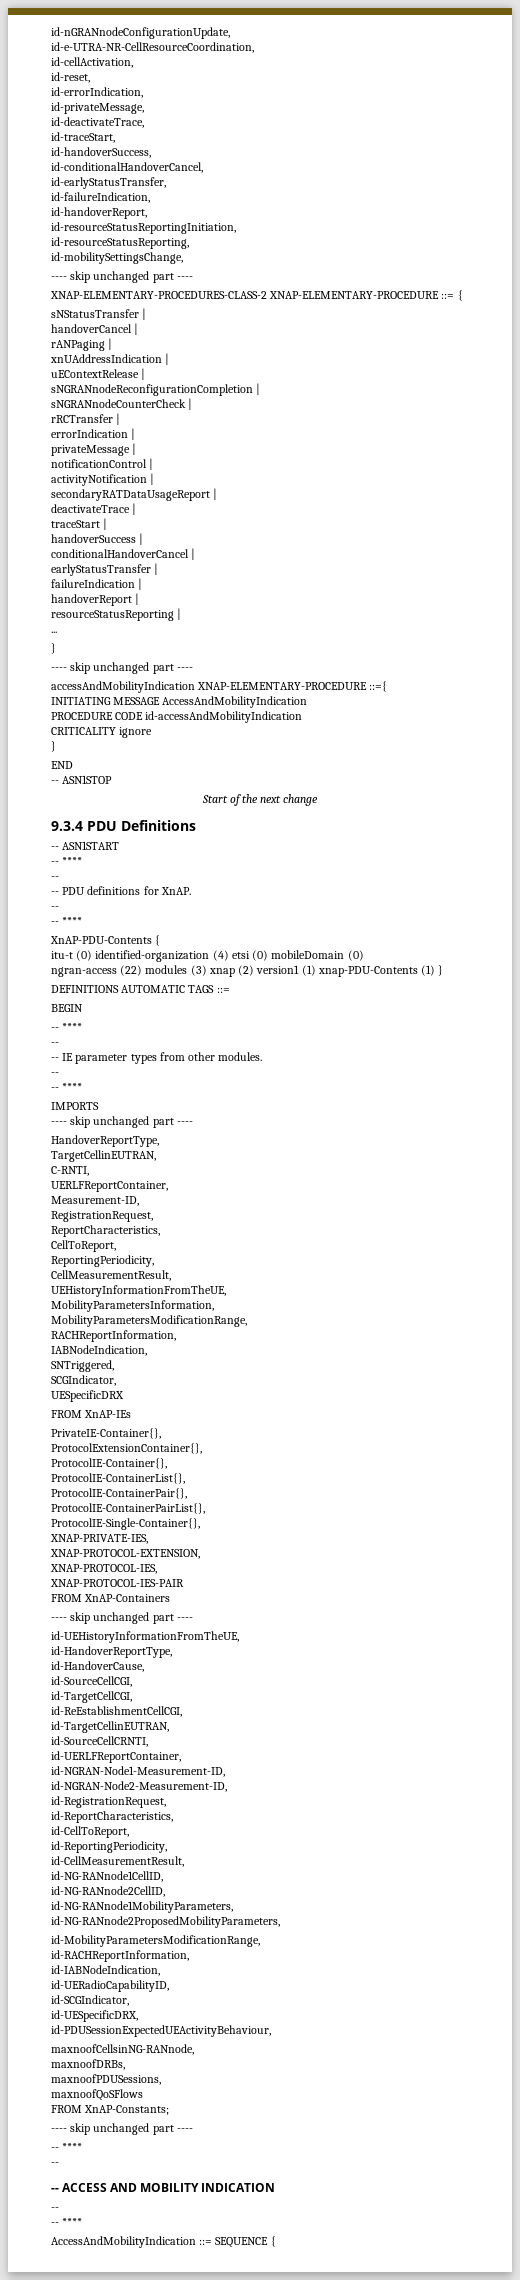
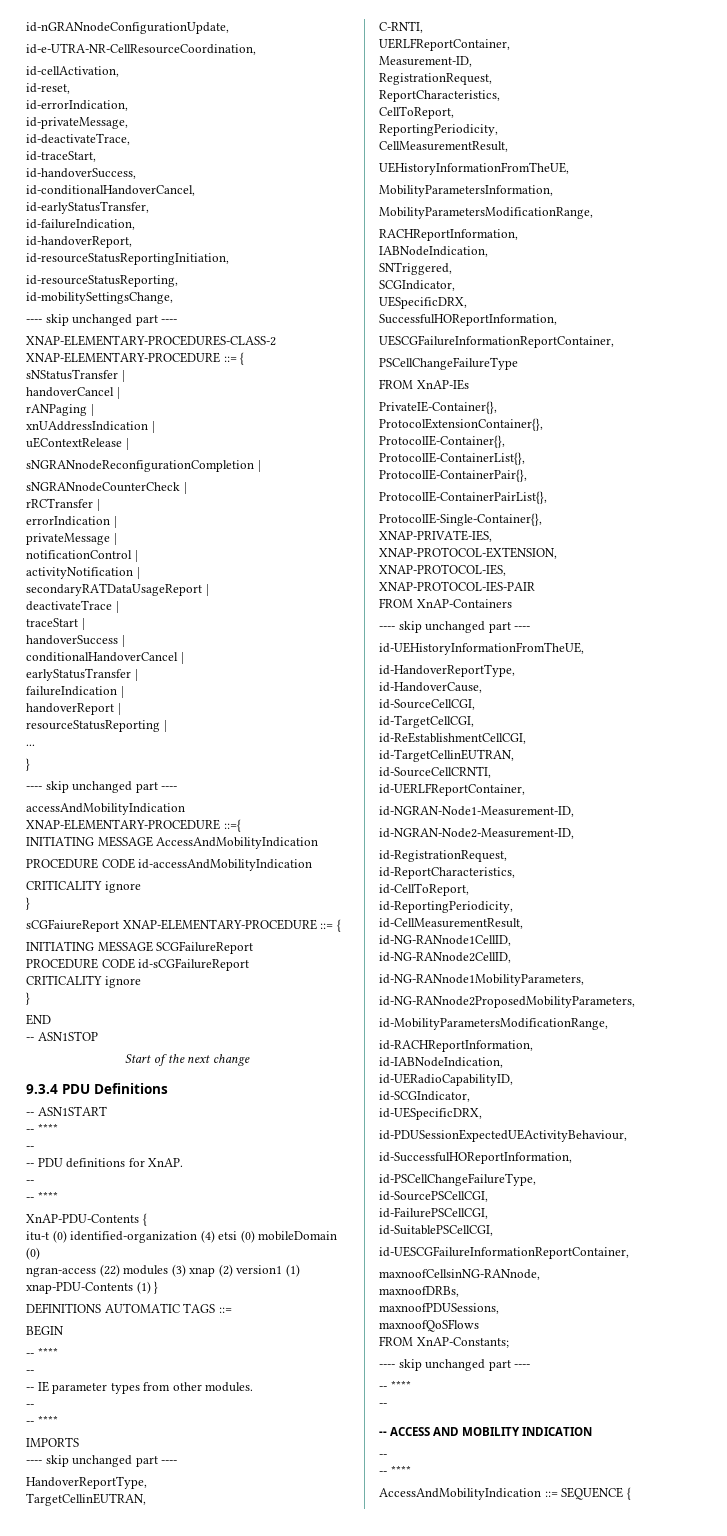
(56, 746) none -> [26,919,341,932] [26,941,254,954] [26,958,250,971] [26,975,141,988] [26,992,30,1005] // sCGFaiureReport XNAP-ELEMENTARY-PROCEDURE ::= { // INITIATING MESSAGE SCGFailureReport // PROCEDURE CODE id-sCGFailureReport // CRITICALITY ignore // }
[51,1390,124,1402] UESpecificDRX -> [379,296,467,309] [379,314,557,326] [379,335,614,348] [379,357,518,370] UESpecificDRX, // SuccessfulHOReportInformation, // UESCGFailureInformationReportContainer, // PSCellChangeFailureType
(271, 2031) none -> [379,1152,572,1164] [379,1173,536,1186] [379,1191,488,1202] [379,1207,488,1219] [379,1225,493,1236] [379,1246,629,1259] // id-SuccessfulHOReportInformation, // id-PSCellChangeFailureType, // id-SourcePSCellCGI, // id-FailurePSCellCGI, // id-SuitablePSCellCGI, // id-UESCGFailureInformationReportContainer,

